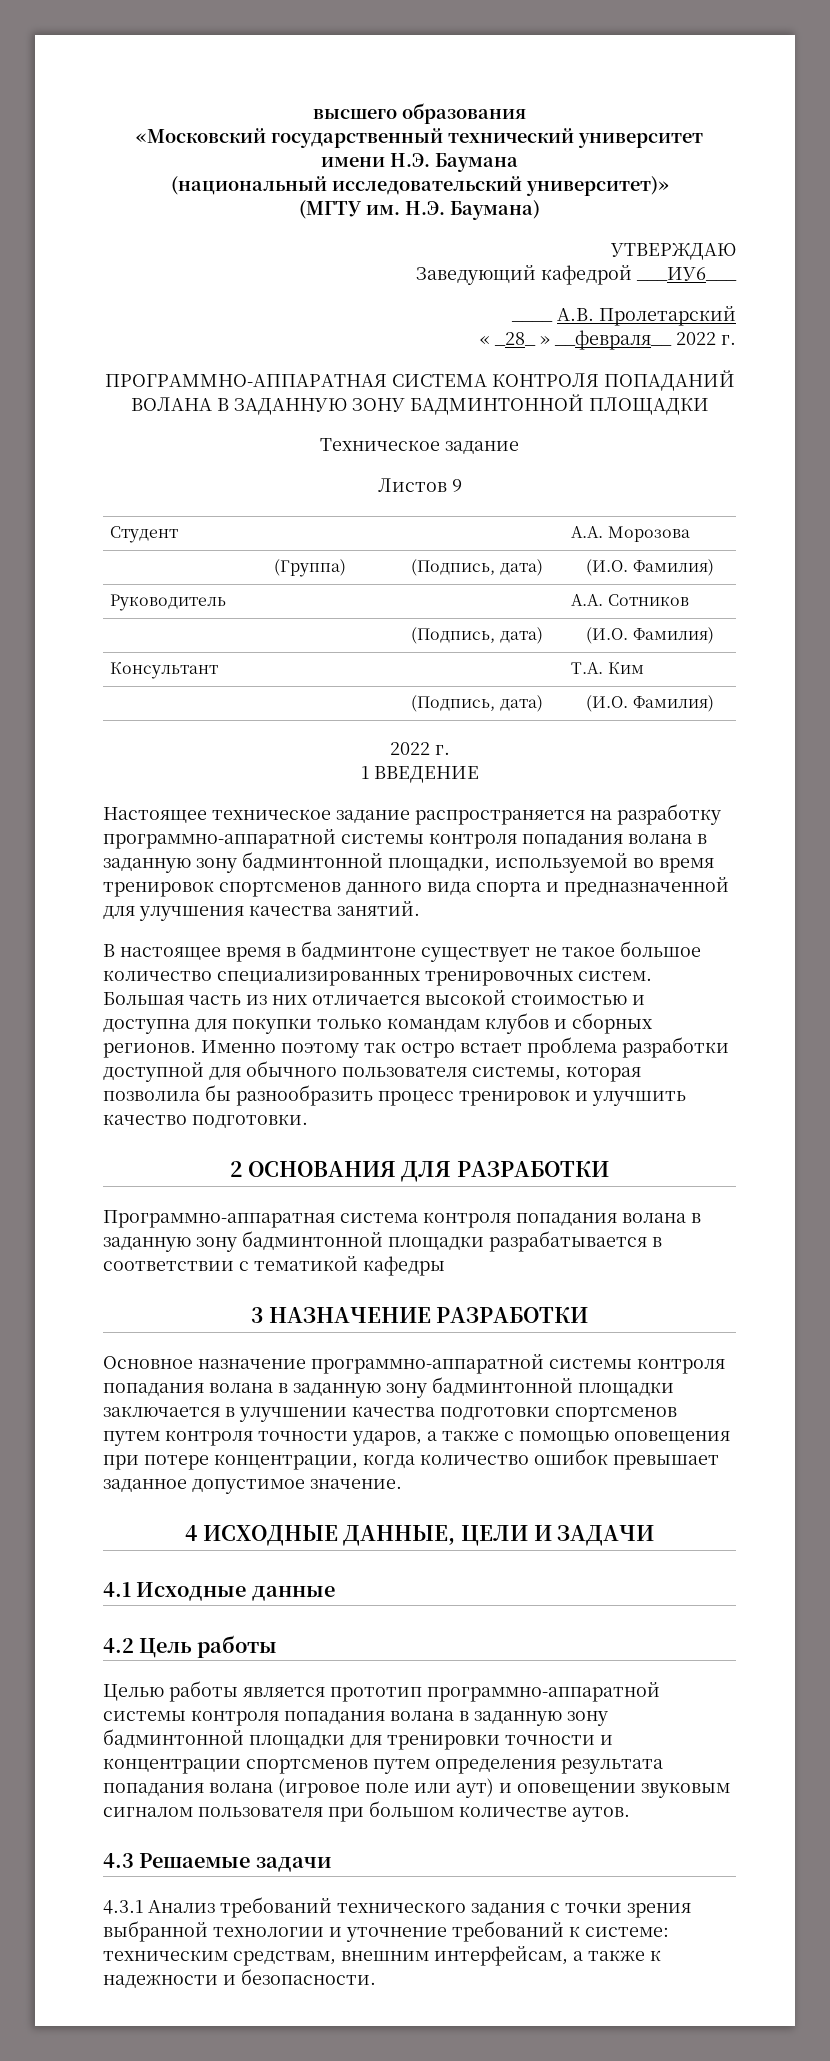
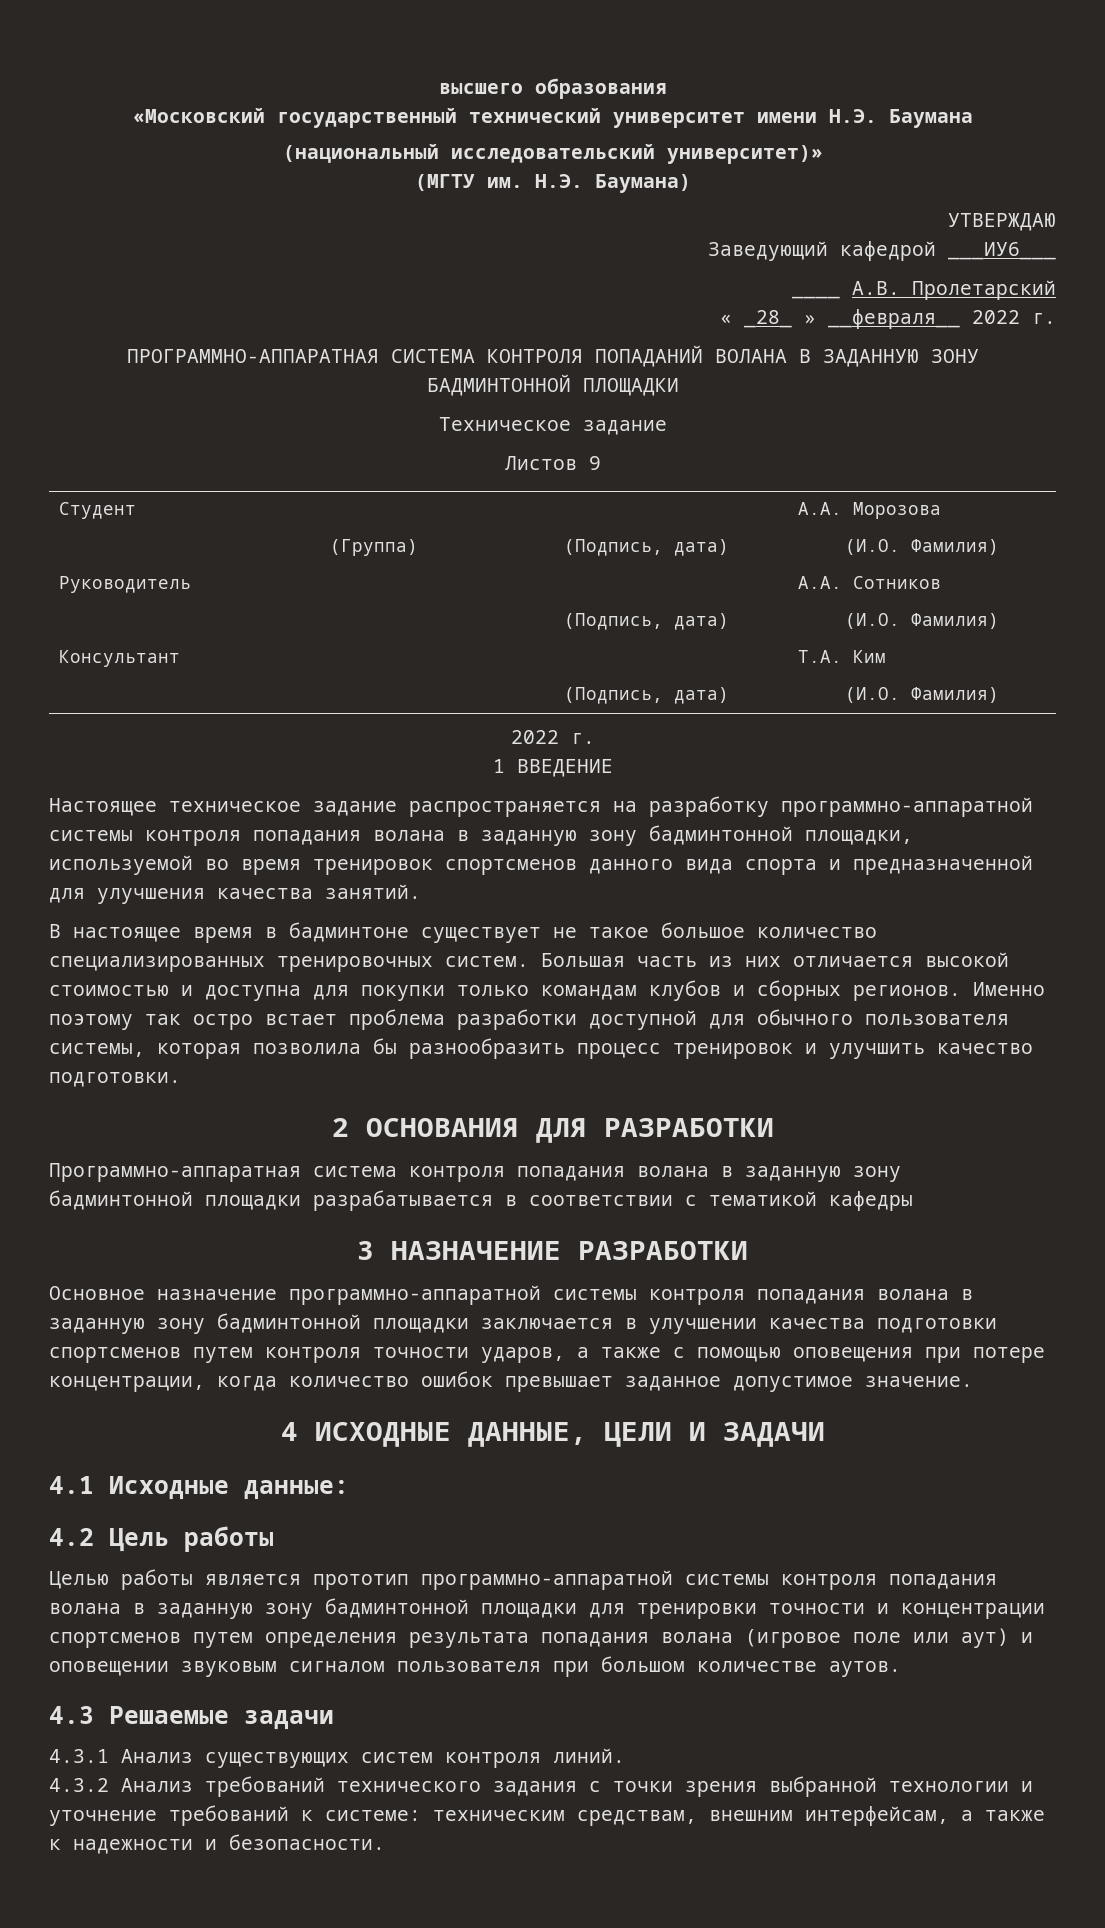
[251,1586,335,1601] данные -> [244,1480,349,1500] данные:
(215, 1906) none -> [205,1748,625,1768] [49,1778,193,1792] существующих систем контроля линий. // 4.3.2 Анализ

